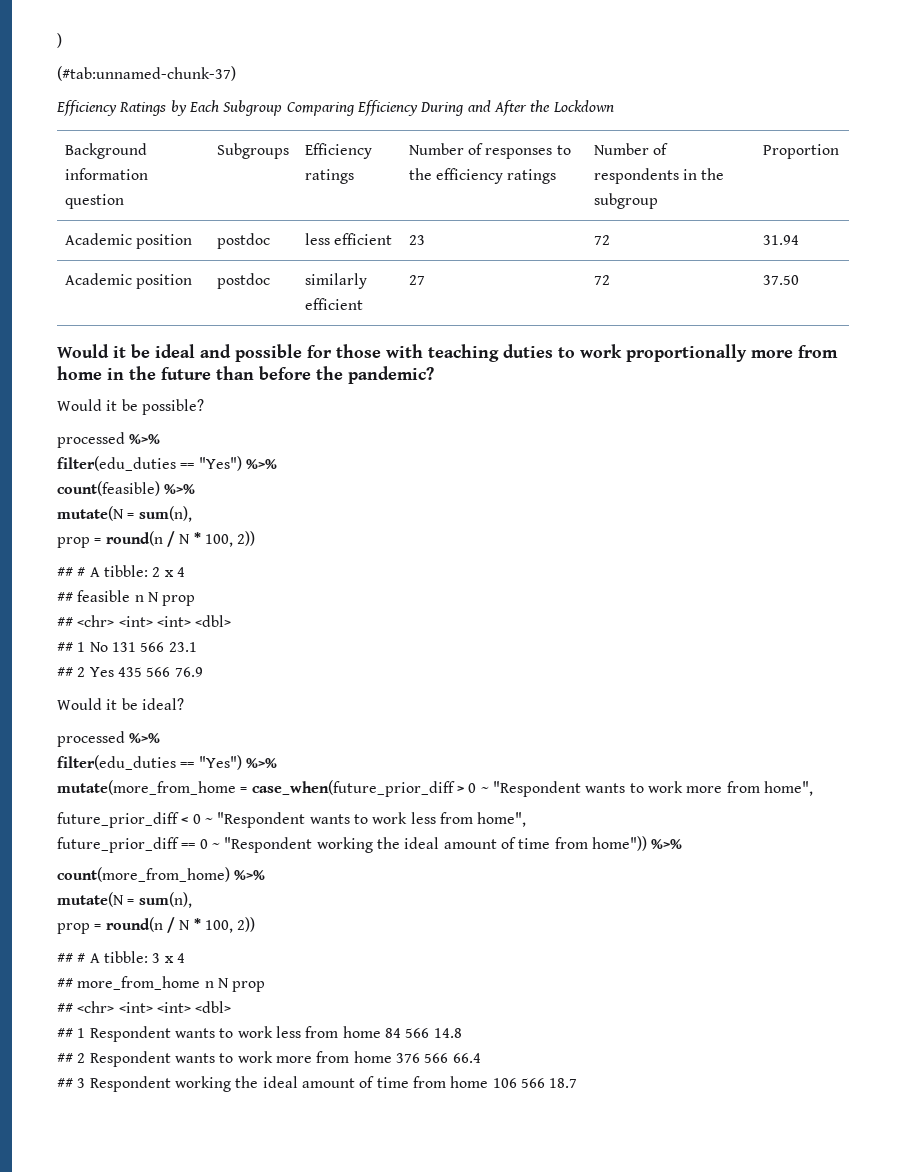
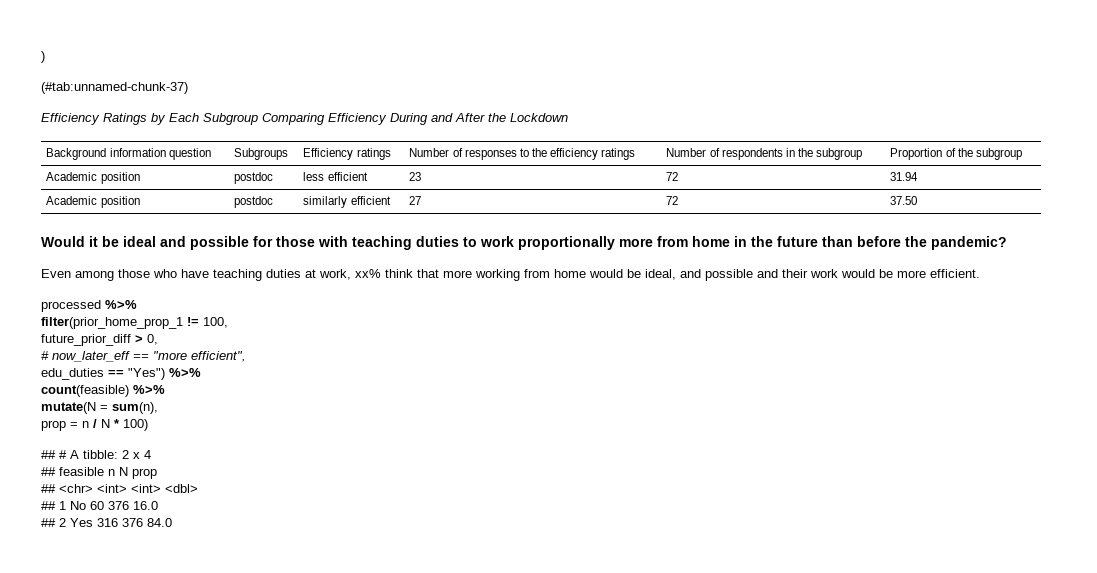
(839, 151) none -> [945,148,1022,160] of the subgroup
[57,399,204,415] [57,432,161,448] [57,456,176,471] Would it be possible? // processed %>% // filter(edu_duties -> [41,269,980,281] [41,300,137,312] [41,317,228,329] [41,334,158,346] [41,351,246,362] [41,368,104,380] Even among those who have teaching duties at work, xx% think that more working from home would be ideal, and possible and their work would be more efficient. // processed %>% // filter(prior_home_prop_1 != 100, // future_prior_diff > 0, // # now_later_eff == "more efficient", // edu_duties
[105,531,256,547] round(n / N * 100, 2)) -> [82,419,148,431] n / N * 100)
[111,642,197,652] 131 566 23.1 -> [90,501,158,510] 60 376 16.0
[117,667,203,677] [57,698,184,710] [57,731,161,747] [57,755,277,770] [57,780,813,797] [57,812,527,828] [57,836,683,853] [57,867,266,882] [57,892,192,908] [57,917,256,934] [57,951,185,963] [57,976,266,992] [57,1001,232,1013] [57,1026,462,1042] [57,1051,481,1067] [57,1076,578,1092] 435 566 76.9 // Would it be ideal? // processed %>% // filter(edu_duties == "Yes") %>% // mutate(more_from_home = case_when(future_prior_diff > 0 ~ "Respondent wants to work more from home", // future_prior_diff < 0 ~ "Respondent wants to work less from home", // future_prior_diff == 0 ~ "Respondent working the ideal amount of time from home")) %>% // count(more_from_home) %>% // mutate(N = sum(n), // prop = round(n / N * 100, 2)) // ## # A tibble: 3 x 4 // ## more_from_home n N prop // ## <chr> <int> <int> <dbl> // ## 1 Respondent wants to work less from home 84 566 14.8 // ## 2 Respondent wants to work more from home 376 566 66.4 // ## 3 Respondent working the ideal amount of time from home 106 566 18.7 -> [97,518,172,527] 316 376 84.0

